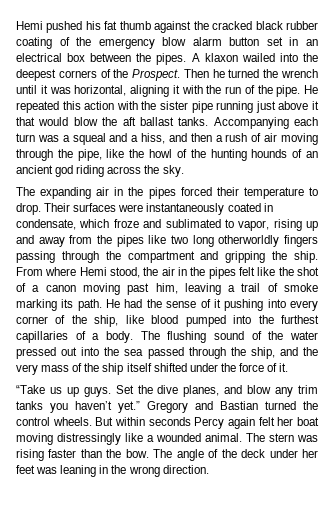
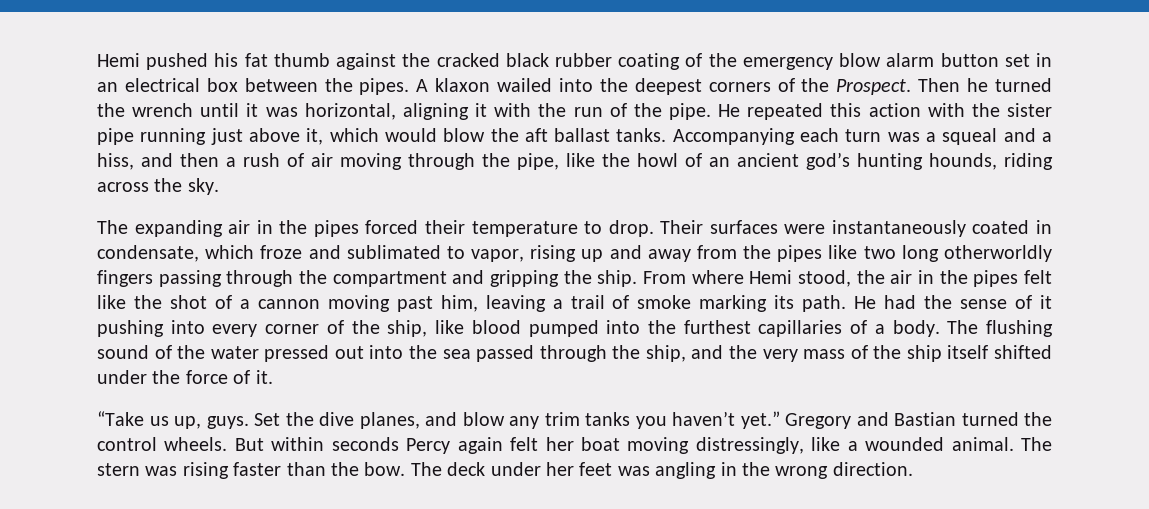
[312,101,319,110] [16,117,35,126] it that -> [306,128,379,145] it, which
[190,149,318,161] [16,165,74,177] the hunting hounds of an ancient god -> [709,152,997,170] an ancient god’s hunting hounds,
[45,285,76,292] canon -> [257,299,320,309] cannon
[66,387,79,397] up -> [174,416,201,429] up,
[57,433,121,445] distressingly -> [695,437,804,454] distressingly,
[176,449,237,461] angle of the -> (442, 469) none
[60,465,97,477] leaning -> [655,462,717,479] angling

